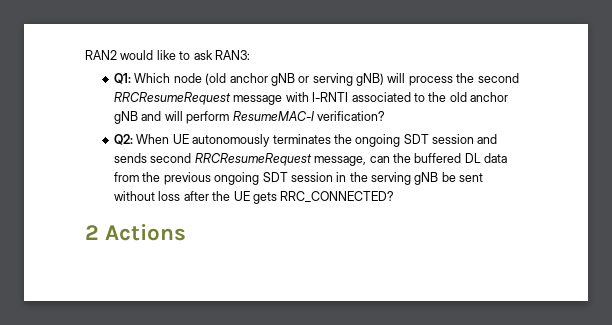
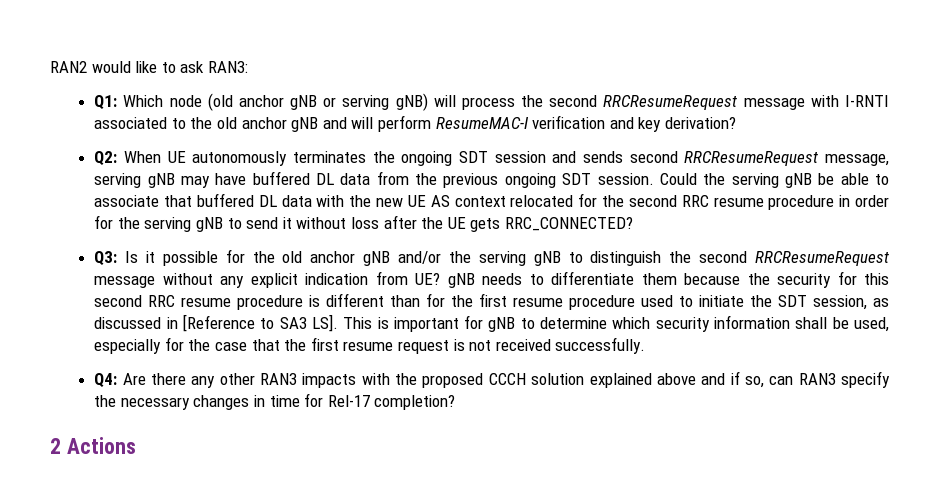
[316,111,385,121] verification? -> [532,115,736,132] verification and key derivation?
[369,153,411,163] can the -> [94,173,247,188] serving gNB may have
[290,172,347,182] session in -> [597,173,697,185] session. Could
[459,173,484,182] sent -> [840,173,889,185] [94,193,889,210] [94,215,292,232] able to associate that buffered DL data with the new UE AS context relocated for the second RRC resume procedure in order for the serving gNB to send it
(395, 196) none -> [94,249,890,266] [94,271,889,288] [94,293,889,310] [94,314,889,332] [94,337,646,354] [94,371,890,388] [94,393,456,410] // Q3: Is it possible for the old anchor gNB and/or the serving gNB to distinguish the second RRCResumeRequest message without any explicit indication from UE? gNB needs to differentiate them because the security for this second RRC resume procedure is different than for the first resume procedure used to initiate the SDT session, as discussed in [Reference to SA3 LS]. This is important for gNB to determine which security information shall be used, especially for the case that the first resume request is not received successfully. // Q4: Are there any other RAN3 impacts with the proposed CCCH solution explained above and if so, can RAN3 specify the necessary changes in time for Rel-17 completion?

